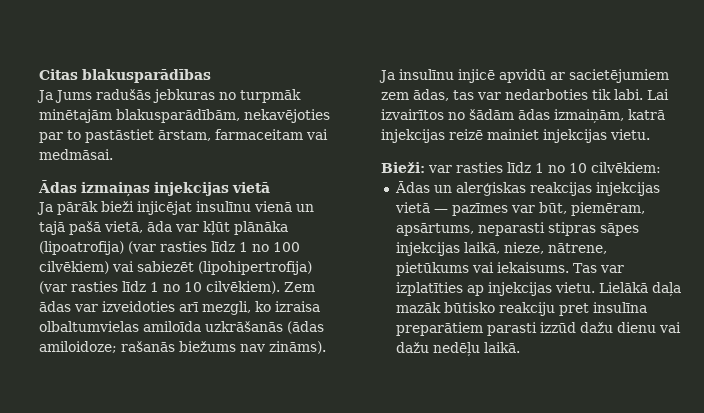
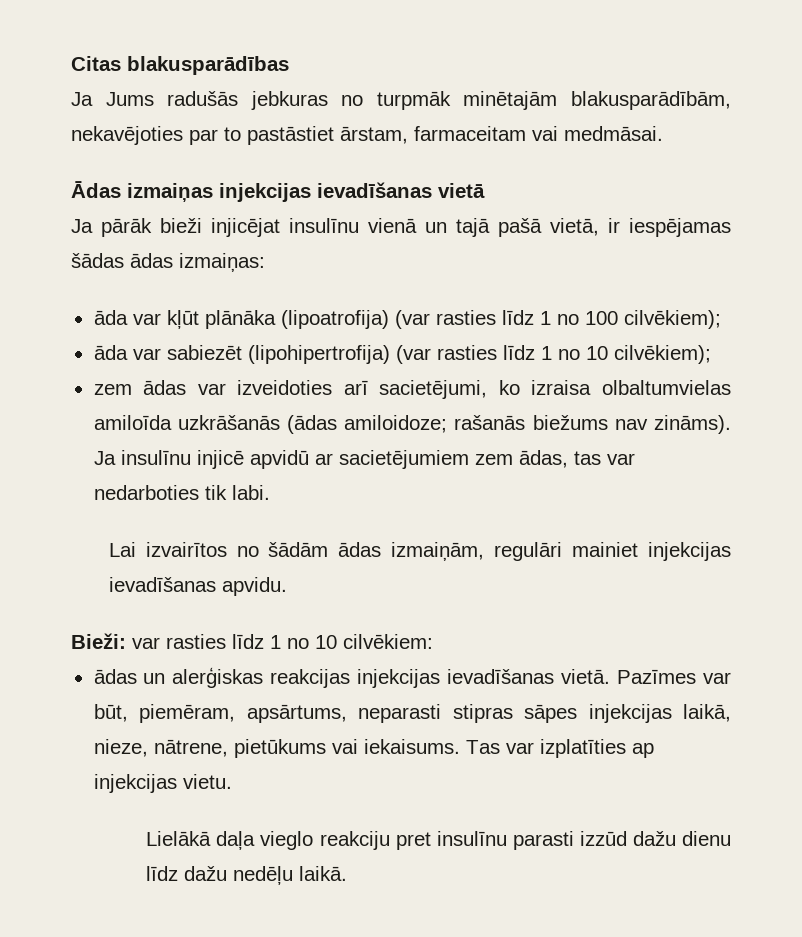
(229, 189) none -> [317,182,432,198] ievadīšanas
(143, 227) none -> [608,218,731,237] [71,253,265,272] ir iespējamas šādas ādas izmaiņas: //
[39,261,134,274] cilvēkiem) vai -> [623,310,721,329] [93,345,161,360] cilvēkiem); // āda var
[206,281,315,294] cilvēkiem). Zem -> [613,345,711,364] [93,384,132,395] cilvēkiem); // zem
[202,301,251,315] mezgli, -> [379,380,488,399] sacietējumi,
(643, 94) none -> (270, 492) //
[628,109,665,120] [381,129,650,143] katrā injekcijas reizē mainiet injekcijas vietu. -> [494,542,731,561] [108,577,287,596] regulāri mainiet injekcijas ievadīšanas apvidu.
[394,181,430,193] Ādas -> [93,669,137,684] ādas
[394,202,508,216] vietā — pazīmes -> [447,669,697,684] ievadīšanas vietā. Pazīmes
(595, 287) none -> (232, 781) //
[395,302,647,316] [395,322,483,336] mazāk būtisko reakciju pret insulīna preparātiem -> [260,831,507,850] vieglo reakciju pret insulīnu
[658,322,681,333] vai -> [146,866,179,881] līdz

